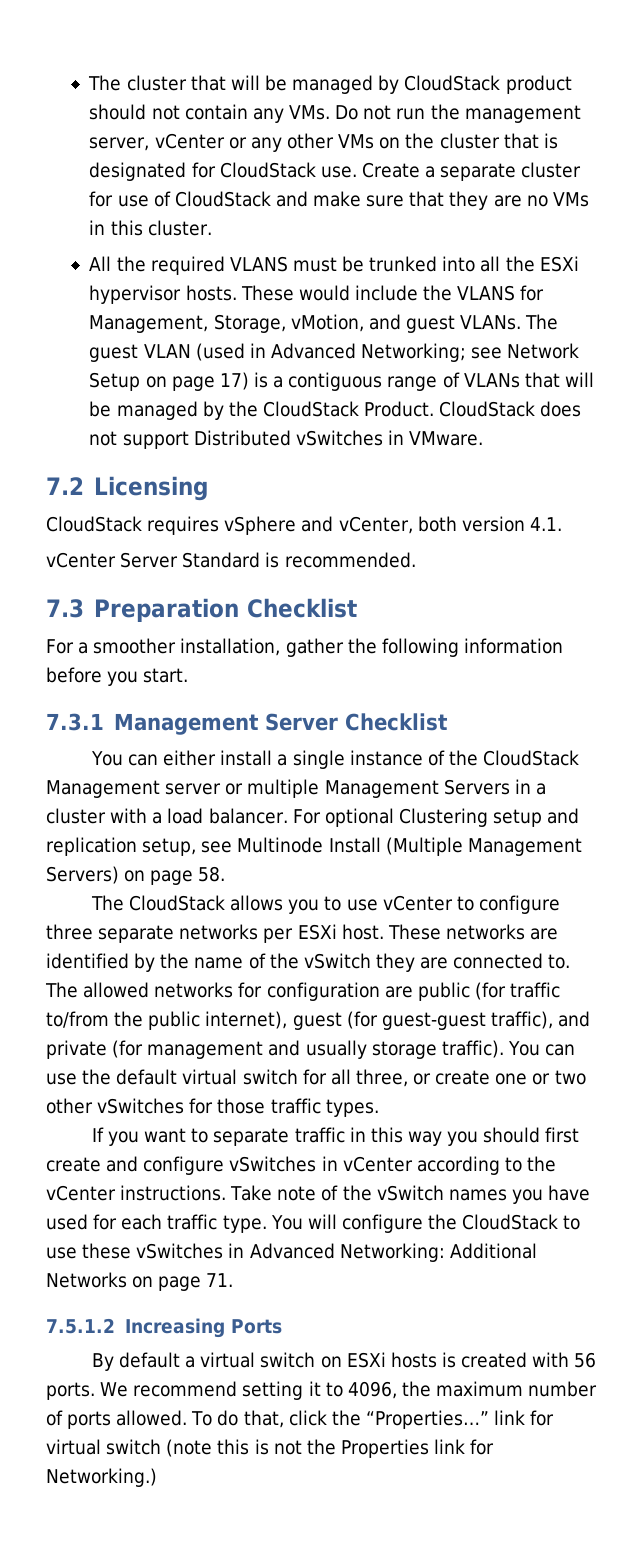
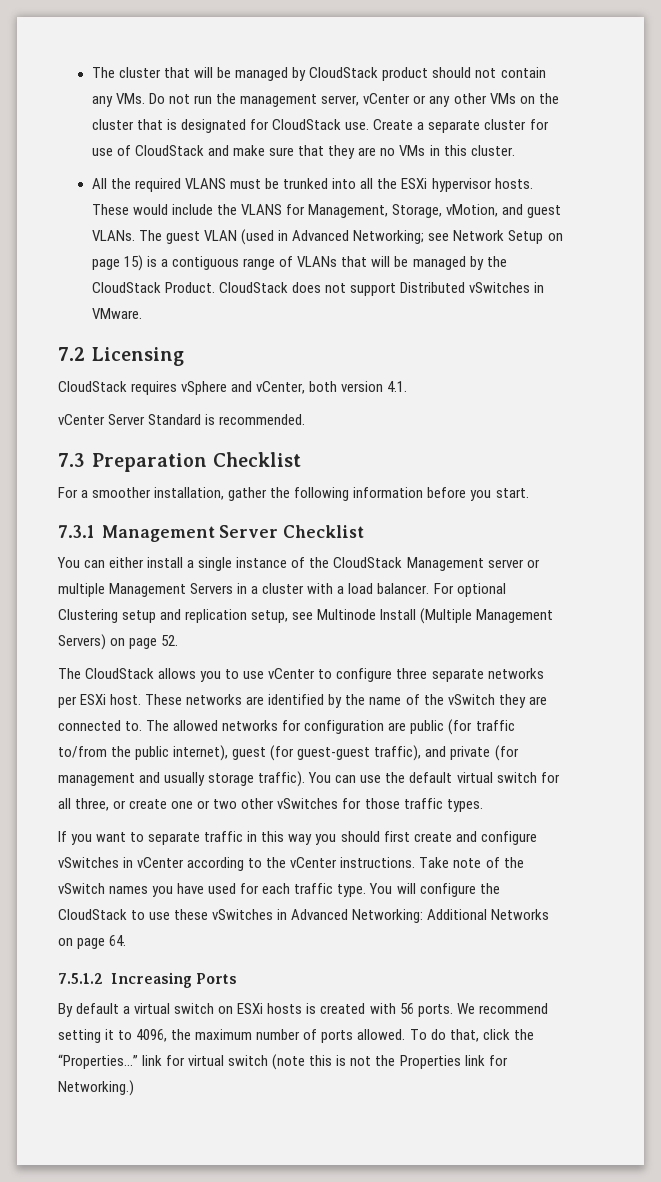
[219,372,249,390] 17) -> [124,255,144,271] 15)
[198,866,226,882] 58. -> [161,635,179,646] 52.
[206,1273,234,1287] 71. -> [109,935,127,946] 64.

